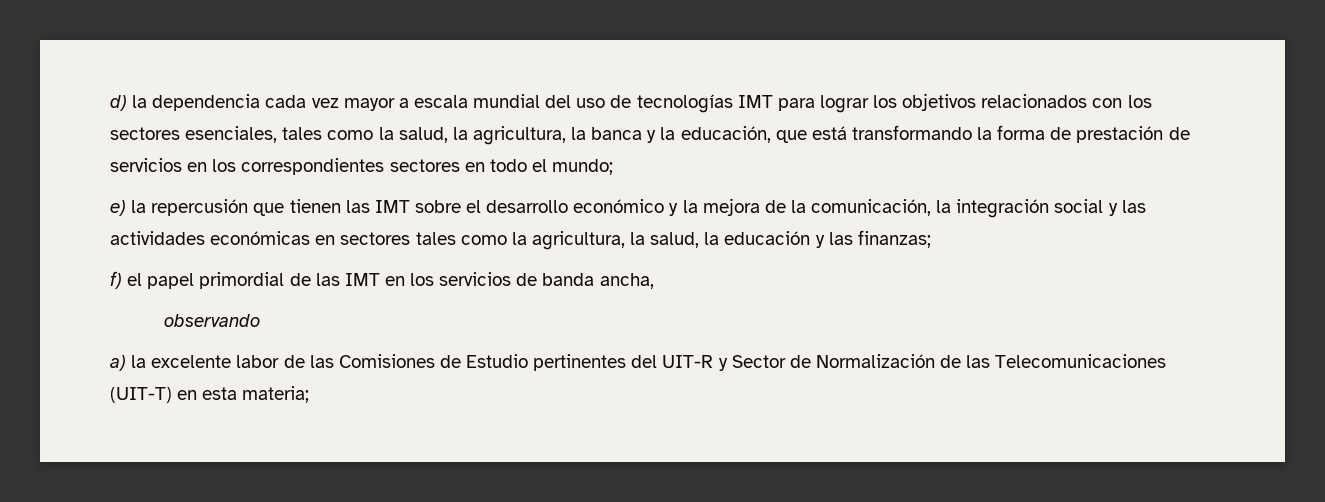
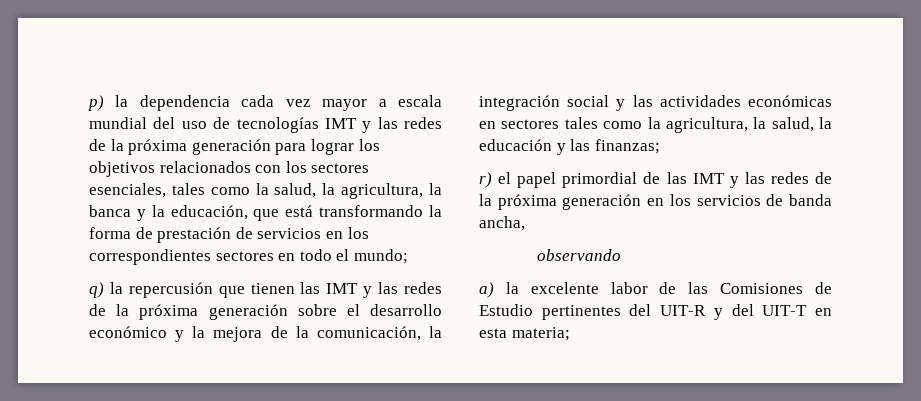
[110,95,127,111] d) -> [88,95,104,111] p)
(773, 101) none -> [362,117,442,133] [89,139,271,155] y las redes de la próxima generación
[110,200,126,216] e) -> [89,282,104,298] q)
(410, 206) none -> [363,282,443,298] [89,304,288,320] y las redes de la próxima generación
[110,271,122,289] f) -> [479,172,492,188] r)
(380, 279) none -> [729,172,832,188] [479,194,642,210] y las redes de la próxima generación
[731,354,1167,368] [110,387,172,403] Sector de Normalización de las Telecomunicaciones (UIT-T) -> [731,304,808,316] del UIT-T

